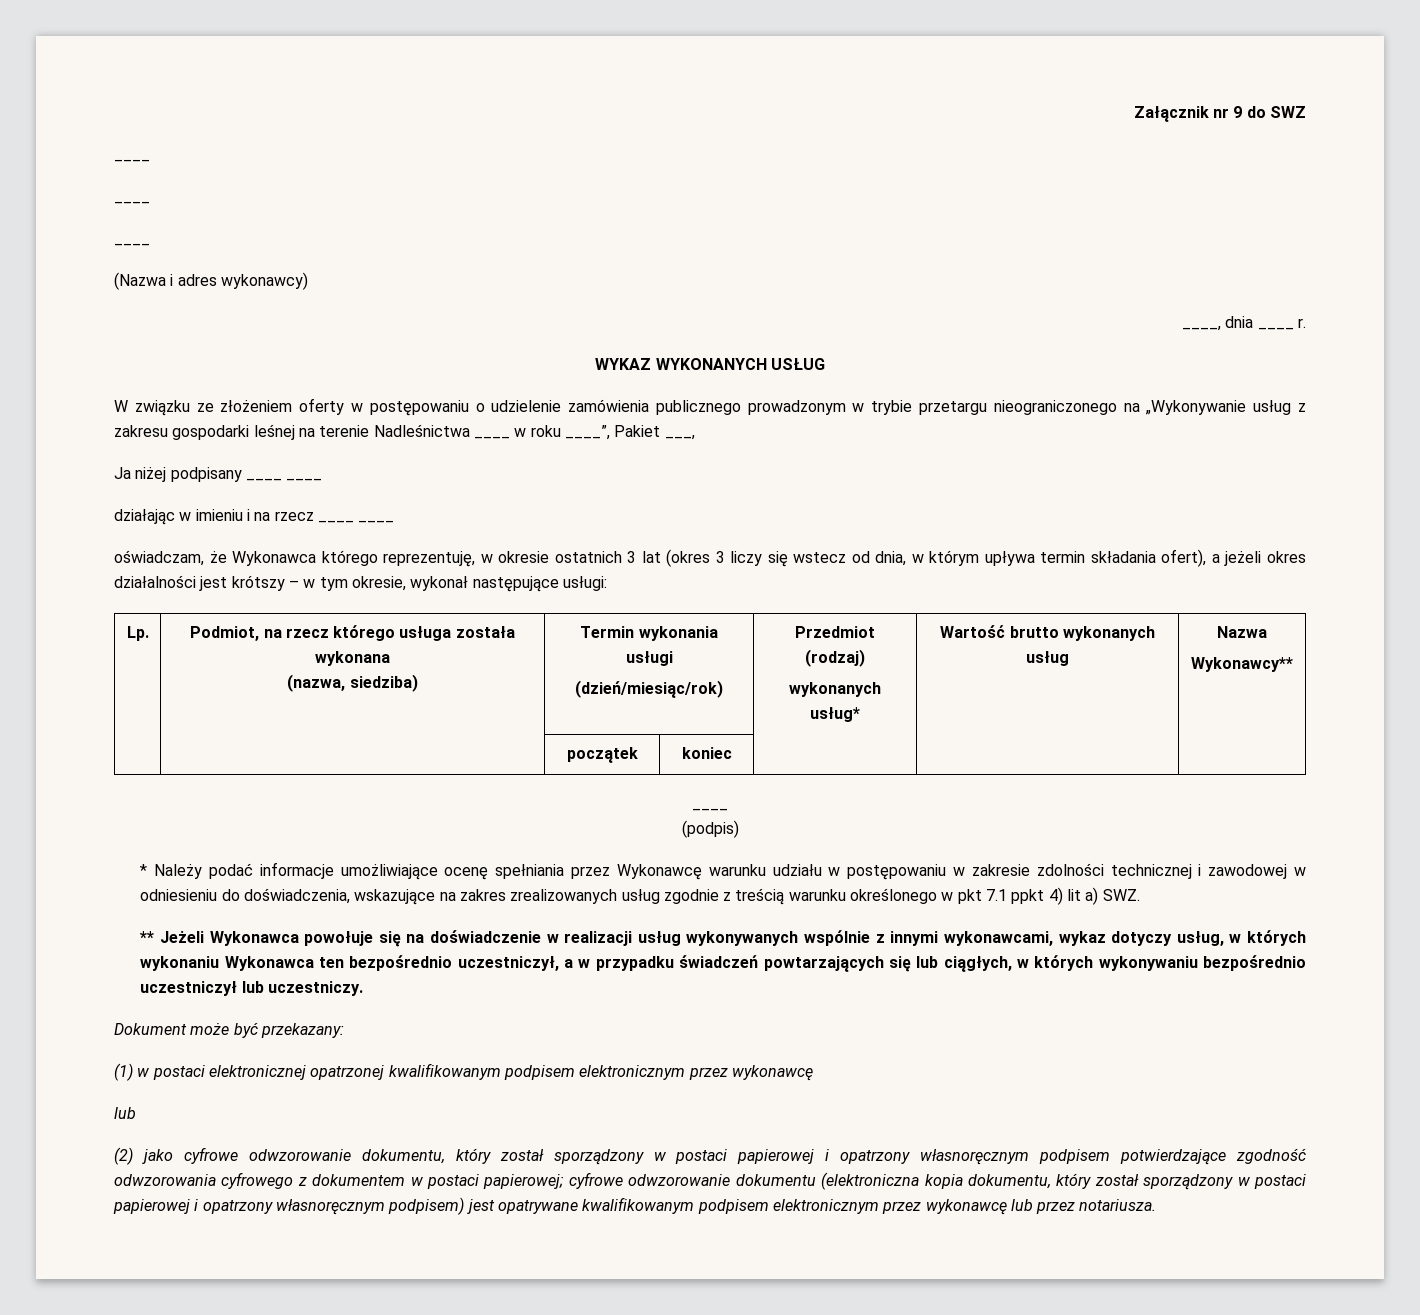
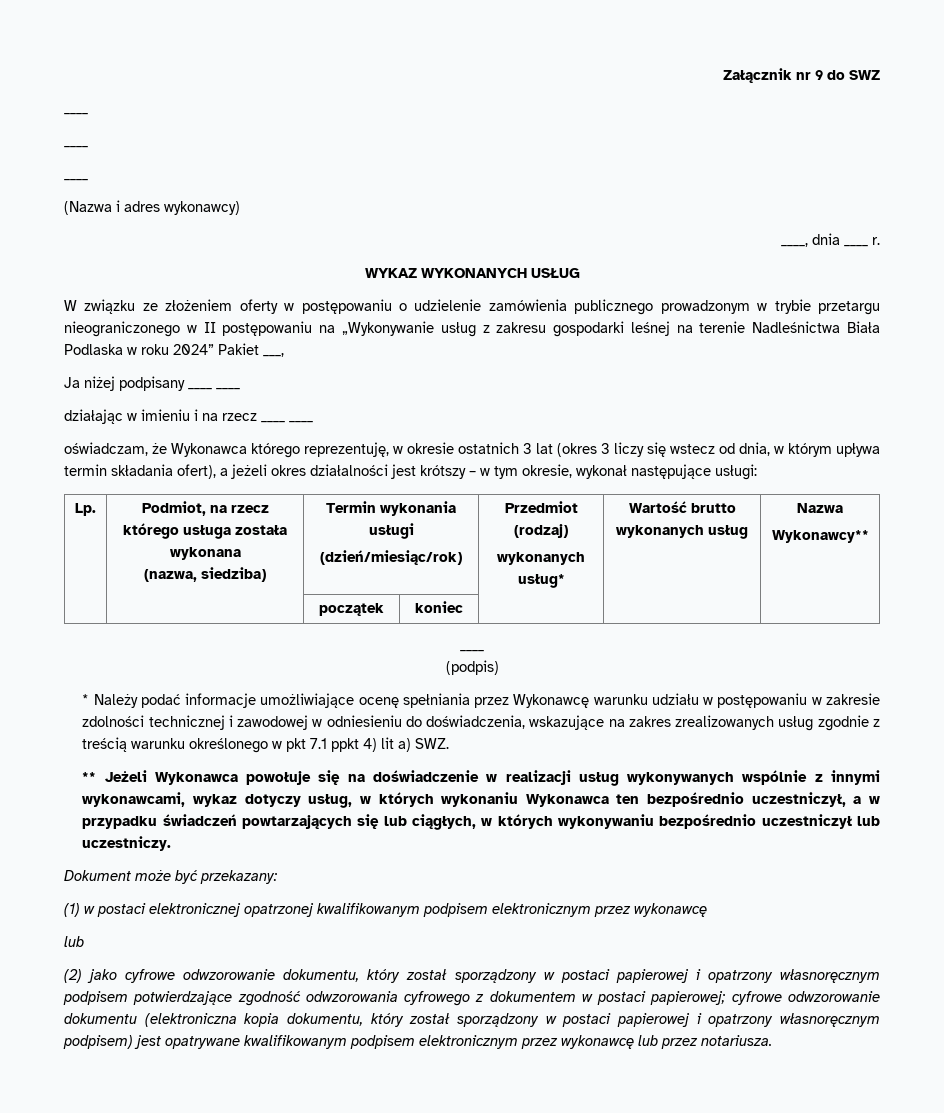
(1117, 407) none -> [186,321,313,336] w II postępowaniu
[473,436,510,439] ____ -> [847,321,881,333] [64,344,123,355] Biała Podlaska
[564,425,610,440] ____”, -> [173,344,214,355] 2024”

